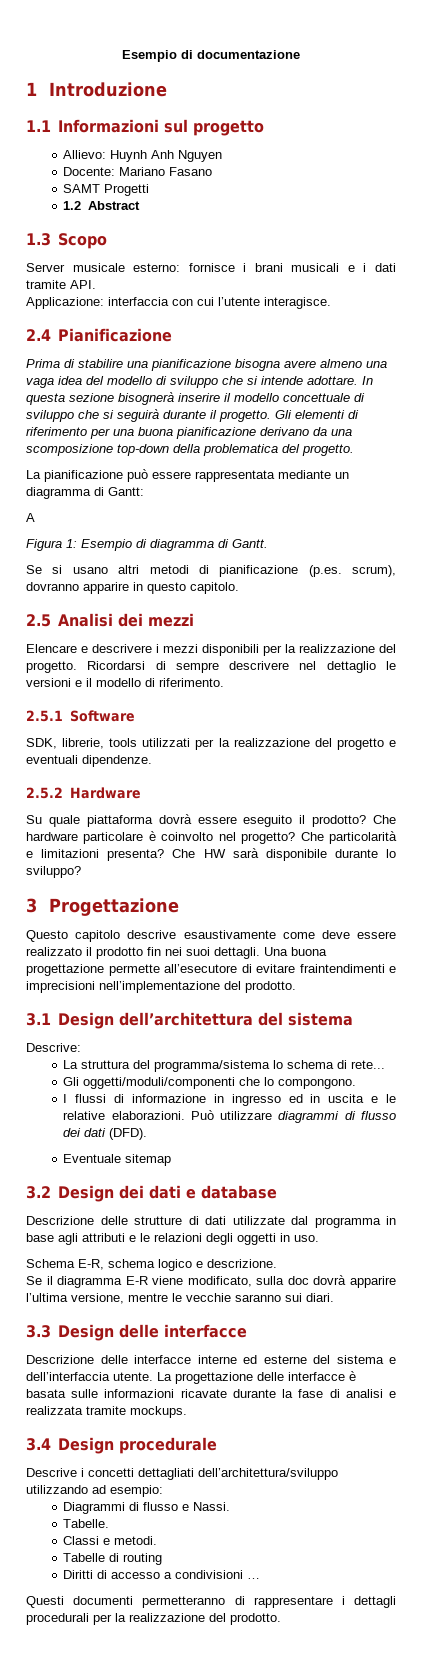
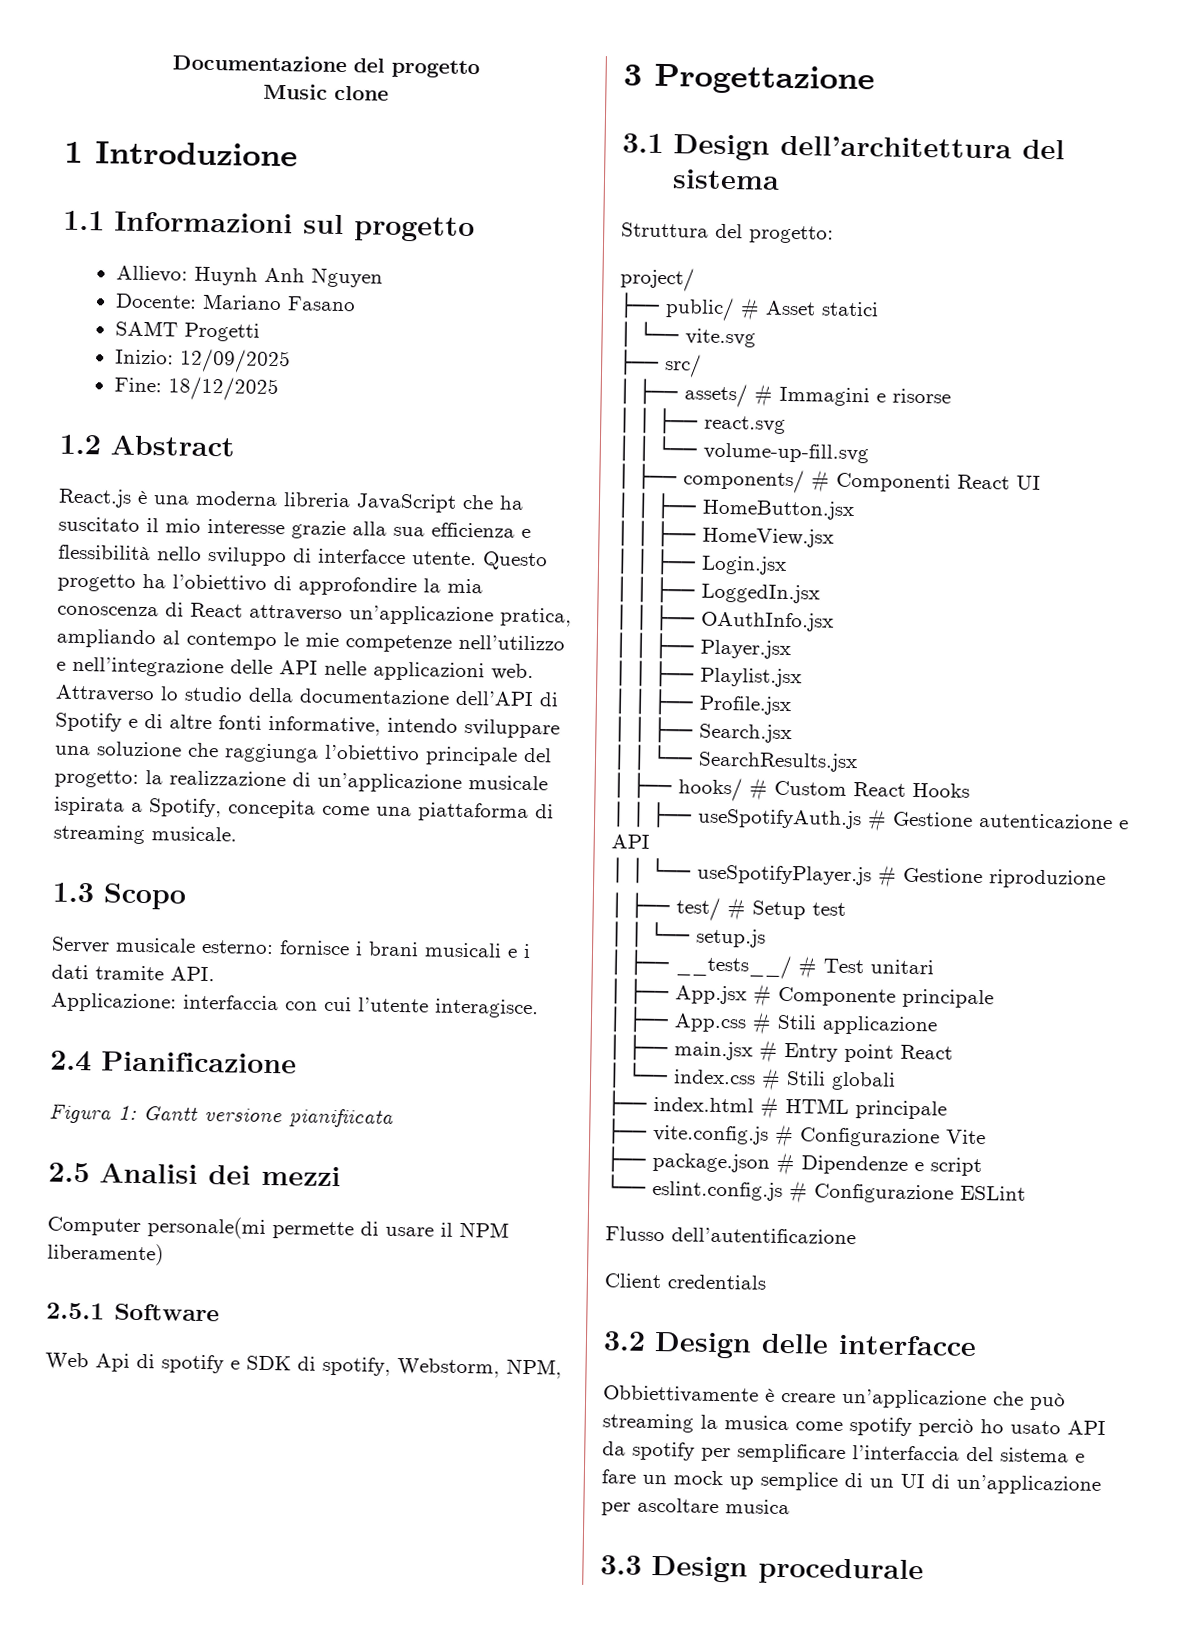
[122,50,300,62] Esempio di documentazione -> [172,54,480,79] [263,83,389,101] Documentazione del progetto // Music clone
[63,201,140,210] 1.2 Abstract -> [114,348,291,374] [113,376,279,402] [59,434,236,457] [58,488,524,513] [58,516,531,540] [58,544,548,571] [57,573,483,597] [57,602,572,627] [56,628,565,653] [56,656,534,682] [55,684,559,707] [55,712,560,739] [55,741,552,766] [54,769,548,793] [54,796,554,822] [53,824,237,845] Inizio: 12/09/2025 // Fine: 18/12/2025 // 1.2 Abstract // React.js è una moderna libreria JavaScript che ha suscitato il mio interesse grazie alla sua efficienza e flessibilità nello sviluppo di interfacce utente. Questo progetto ha l’obiettivo di approfondire la mia conoscenza di React attraverso un’applicazione pratica, ampliando al contempo le mie competenze nell’utilizzo e nell’integrazione delle API nelle applicazioni web. Attraverso lo studio della documentazione dell’API di Spotify e di altre fonti informative, intendo sviluppare una soluzione che raggiunga l’obiettivo principale del progetto: la realizzazione di un’applicazione musicale ispirata a Spotify, concepita come una piattaforma di streaming musicale.
[26,359,387,371] [26,376,373,388] [26,392,365,405] [26,409,359,422] [26,427,352,439] [26,444,354,456] [26,469,349,482] [26,487,144,499] [26,513,35,522] [26,539,268,551] [26,565,396,577] [26,582,239,594] [26,613,194,627] [26,644,396,656] [26,661,396,673] [26,678,224,687] [26,710,135,722] [26,738,396,750] [26,755,152,767] [26,787,141,799] [26,814,396,827] [26,831,397,844] [26,848,396,861] [26,866,81,878] [26,898,180,916] [26,930,396,942] [26,947,327,959] [26,964,396,976] [26,981,296,993] Prima di stabilire una pianificazione bisogna avere almeno una vaga idea del modello di sviluppo che si intende adottare. In questa sezione bisognerà inserire il modello concettuale di sviluppo che si seguirà durante il progetto. Gli elementi di riferimento per una buona pianificazione derivano da una scomposizione top-down della problematica del progetto. // La pianificazione può essere rappresentata mediante un diagramma di Gantt: // A // Figura 1: Esempio di diagramma di Gantt. // Se si usano altri metodi di pianificazione (p.es. scrum), dovranno apparire in questo capitolo. // 2.5 Analisi dei mezzi // Elencare e descrivere i mezzi disponibili per la realizzazione del progetto. Ricordarsi di sempre descrivere nel dettaglio le versioni e il modello di riferimento. // 2.5.1 Software // SDK, librerie, tools utilizzati per la realizzazione del progetto e eventuali dipendenze. // 2.5.2 Hardware // Su quale piattaforma dovrà essere eseguito il prodotto? Che hardware particolare è coinvolto nel progetto? Che particolarità e limitazioni presenta? Che HW sarà disponibile durante lo sviluppo? // 3 Progettazione // Questo capitolo descrive esaustivamente come deve essere realizzato il prodotto fin nei suoi dettagli. Una buona progettazione permette all’esecutore di evitare fraintendimenti e imprecisioni nell’implementazione del prodotto. -> [49,1102,394,1128] [48,1162,342,1187] [47,1216,509,1240] [47,1242,164,1266] [46,1302,221,1322] [45,1352,562,1379] [623,63,875,96] Figura 1: Gantt versione pianifiicata // 2.5 Analisi dei mezzi // Computer personale(mi permette di usare il NPM liberamente) // 2.5.1 Software // Web Api di spotify e SDK di spotify, Webstorm, NPM, // 3 Progettazione
[26,1043,81,1052] [63,1060,386,1072] [63,1077,357,1089] [63,1094,396,1106] [63,1110,396,1123] [63,1128,148,1140] [63,1154,172,1166] [26,1185,277,1202] [26,1216,396,1228] [26,1233,319,1245] [26,1259,277,1271] [26,1275,396,1288] [26,1293,334,1304] [26,1324,247,1341] [26,1355,396,1364] [26,1371,356,1384] [26,1389,397,1398] [26,1406,187,1418] [26,1437,217,1454] [26,1468,338,1480] [26,1485,163,1497] [63,1502,231,1514] [63,1519,110,1528] [63,1536,158,1545] [63,1553,163,1565] [63,1570,261,1579] [26,1596,396,1608] [26,1613,281,1625] Descrive: // La struttura del programma/sistema lo schema di rete... // Gli oggetti/moduli/componenti che lo compongono. // I flussi di informazione in ingresso ed in uscita e le relative elaborazioni. Può utilizzare diagrammi di flusso dei dati (DFD). // Eventuale sitemap // 3.2 Design dei dati e database // Descrizione delle strutture di dati utilizzate dal programma in base agli attributi e le relazioni degli oggetti in uso. // Schema E-R, schema logico e descrizione. // Se il diagramma E-R viene modificato, sulla doc dovrà apparire l’ultima versione, mentre le vecchie saranno sui diari. // 3.3 Design delle interfacce // Descrizione delle interfacce interne ed esterne del sistema e dell’interfaccia utente. La progettazione delle interfacce è basata sulle informazioni ricavate durante la fase di analisi e realizzata tramite mockups. // 3.4 Design procedurale // Descrive i concetti dettagliati dell’architettura/sviluppo utilizzando ad esempio: // Diagrammi di flusso e Nassi. // Tabelle. // Classi e metodi. // Tabelle di routing // Diritti di accesso a condivisioni … // Questi documenti permetteranno di rappresentare i dettagli procedurali per la realizzazione del prodotto. -> [621,222,834,244] [620,267,695,292] [619,292,879,322] [619,321,756,348] [618,349,702,378] [618,378,951,408] [618,407,786,435] [617,435,869,464] [617,463,1041,494] [616,492,855,521] [616,520,834,548] [615,548,787,576] [615,576,820,604] [615,604,834,632] [614,632,791,660] [614,660,802,688] [613,688,791,716] [613,716,792,744] [612,744,858,773] [612,772,970,802] [611,801,1129,832] [611,834,650,849] [611,857,1106,889] [610,892,846,921] [610,921,766,948] [609,949,934,980] [609,978,994,1009] [608,1006,938,1036] [608,1034,953,1063] [607,1062,896,1091] [607,1090,947,1120] [607,1118,986,1148] [606,1146,982,1177] [606,1174,1026,1204] [605,1226,856,1245] [604,1273,767,1290] [603,1331,978,1359] [603,1385,1066,1411] [602,1413,1106,1437] [602,1441,1085,1463] [601,1469,1101,1495] [601,1497,790,1516] [600,1555,925,1586] Struttura del progetto: // project/ // ├── public/ # Asset statici // │ └── vite.svg // ├── src/ // │ ├── assets/ # Immagini e risorse // │ │ ├── react.svg // │ │ └── volume-up-fill.svg // │ ├── components/ # Componenti React UI // │ │ ├── HomeButton.jsx // │ │ ├── HomeView.jsx // │ │ ├── Login.jsx // │ │ ├── LoggedIn.jsx // │ │ ├── OAuthInfo.jsx // │ │ ├── Player.jsx // │ │ ├── Playlist.jsx // │ │ ├── Profile.jsx // │ │ ├── Search.jsx // │ │ └── SearchResults.jsx // │ ├── hooks/ # Custom React Hooks // │ │ ├── useSpotifyAuth.js # Gestione autenticazione e API // │ │ └── useSpotifyPlayer.js # Gestione riproduzione // │ ├── test/ # Setup test // │ │ └── setup.js // │ ├── __tests__/ # Test unitari // │ ├── App.jsx # Componente principale // │ ├── App.css # Stili applicazione // │ ├── main.jsx # Entry point React // │ └── index.css # Stili globali // ├── index.html # HTML principale // ├── vite.config.js # Configurazione Vite // ├── package.json # Dipendenze e script // └── eslint.config.js # Configurazione ESLint // Flusso dell’autentificazione // Client credentials // 3.2 Design delle interfacce // Obbiettivamente è creare un’applicazione che può streaming la musica come spotify perciò ho usato API da spotify per semplificare l’interfaccia del sistema e fare un mock up semplice di un UI di un’applicazione per ascoltare musica // 3.3 Design procedurale

